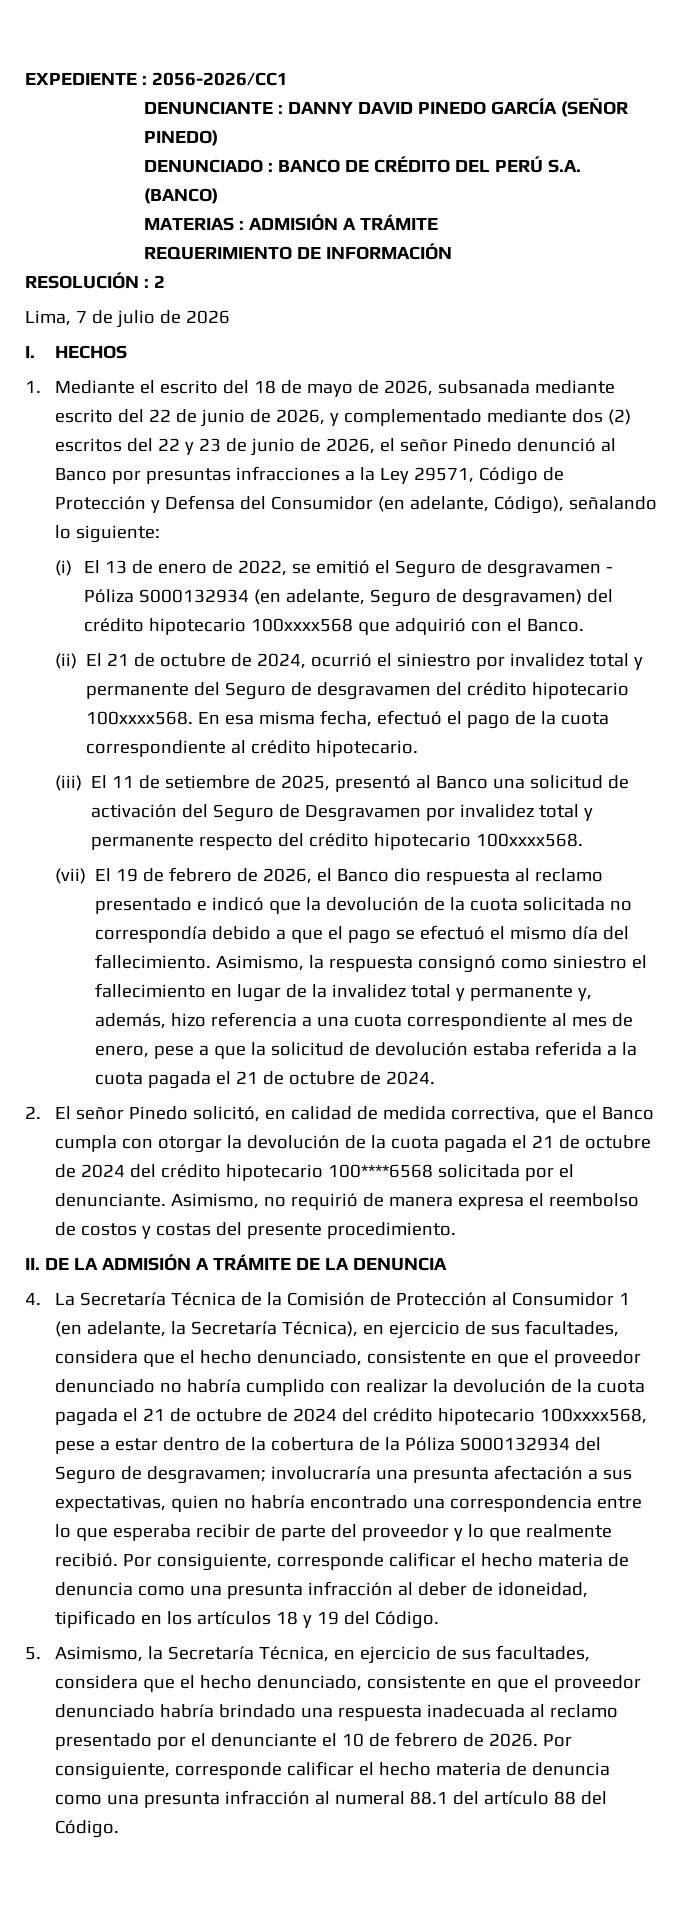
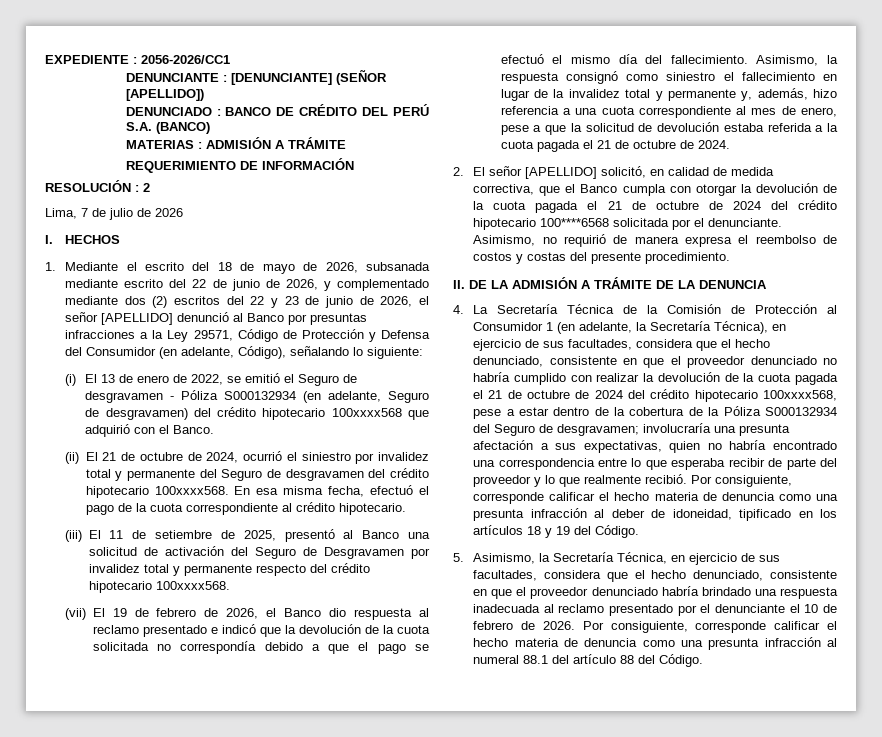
[287,98,628,117] [143,130,218,146] DANNY DAVID PINEDO GARCÍA (SEÑOR PINEDO) -> [230,70,387,85] [125,89,204,101] [DENUNCIANTE] (SEÑOR [APELLIDO])
[452,438,512,452] Pinedo -> [101,313,174,325] [APELLIDO]
[128,1106,188,1120] Pinedo -> [525,167,598,179] [APELLIDO]

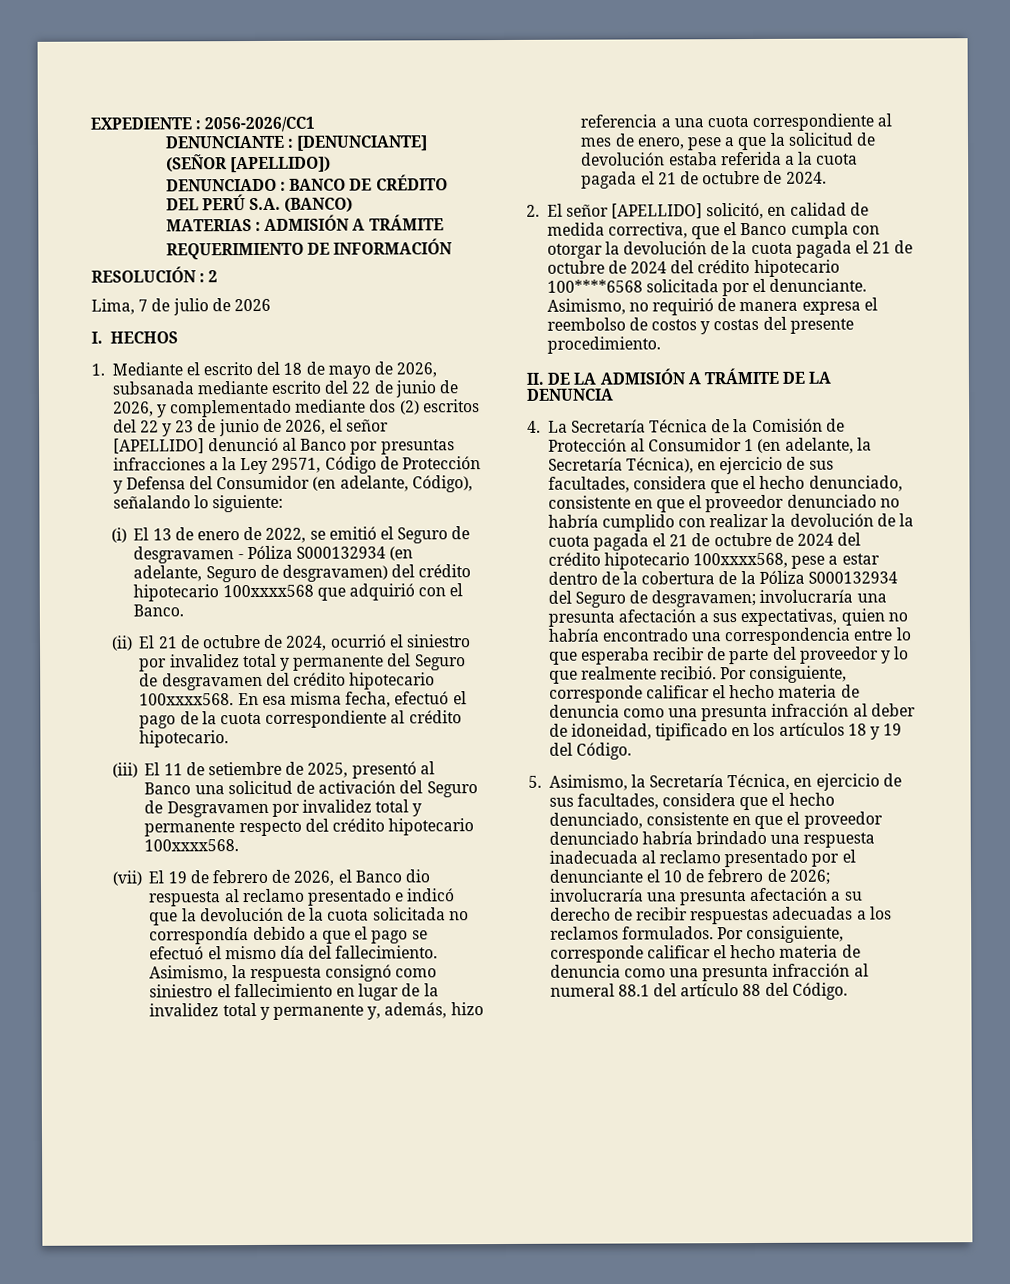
[542,621,575,630] 2026. -> [788,869,830,885] [548,887,863,906] [549,906,892,925] [549,926,714,940] 2026; involucraría una presunta afectación a su derecho de recibir respuestas adecuadas a los reclamos formulados.

